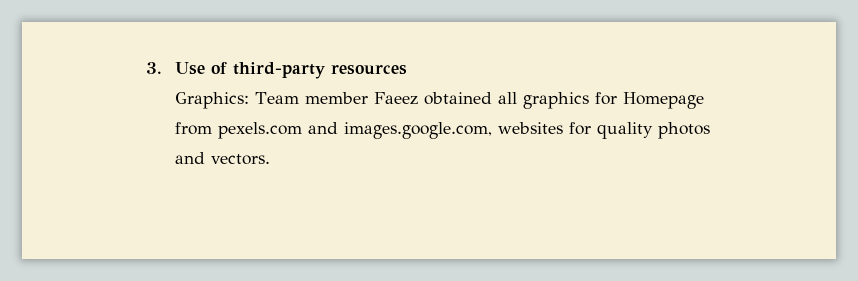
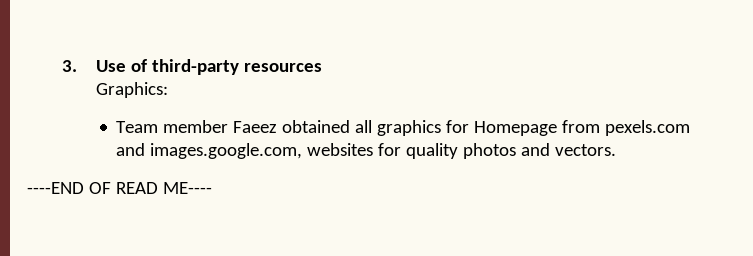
(249, 100) none -> (169, 90) //
(270, 159) none -> [27,182,212,194] // ----END OF READ ME----

